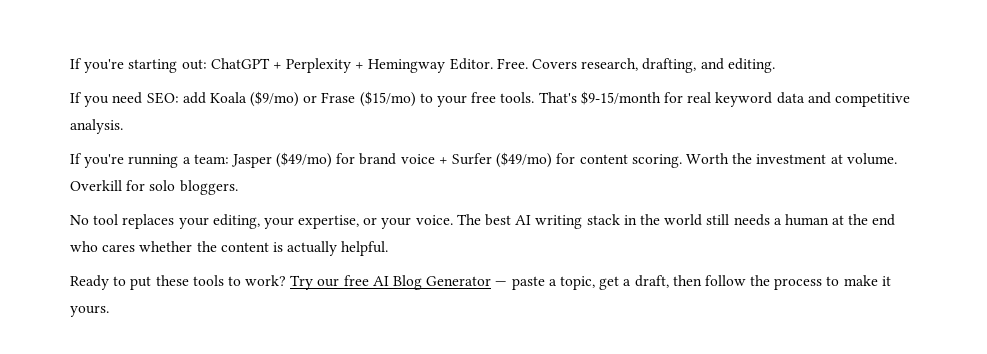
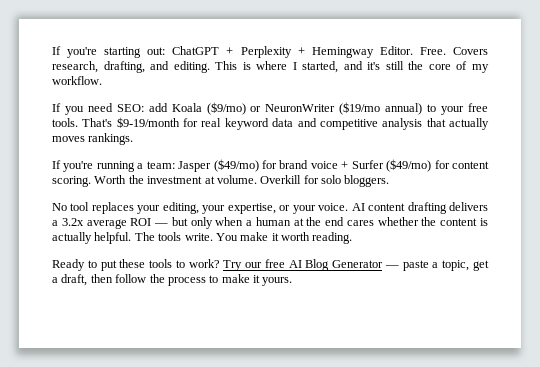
(775, 65) none -> [215,61,490,73] [52,76,102,85] This is where I started, and it's still the core of my workflow.
[321,91,416,107] Frase ($15/mo) -> [265,102,423,115] NeuronWriter ($19/mo annual)
[580,91,661,105] $9-15/month -> [116,117,180,128] $9-19/month
[70,119,123,134] analysis. -> [382,118,490,130] [52,133,134,145] analysis that actually moves rankings.
[456,214,770,229] The best AI writing stack in the world still needs -> [351,202,488,214] [52,217,244,229] AI content drafting delivers a 3.2x average ROI — but only when
[70,241,98,252] who -> (345, 221) none
(389, 248) none -> [134,232,353,244] The tools write. You make it worth reading.

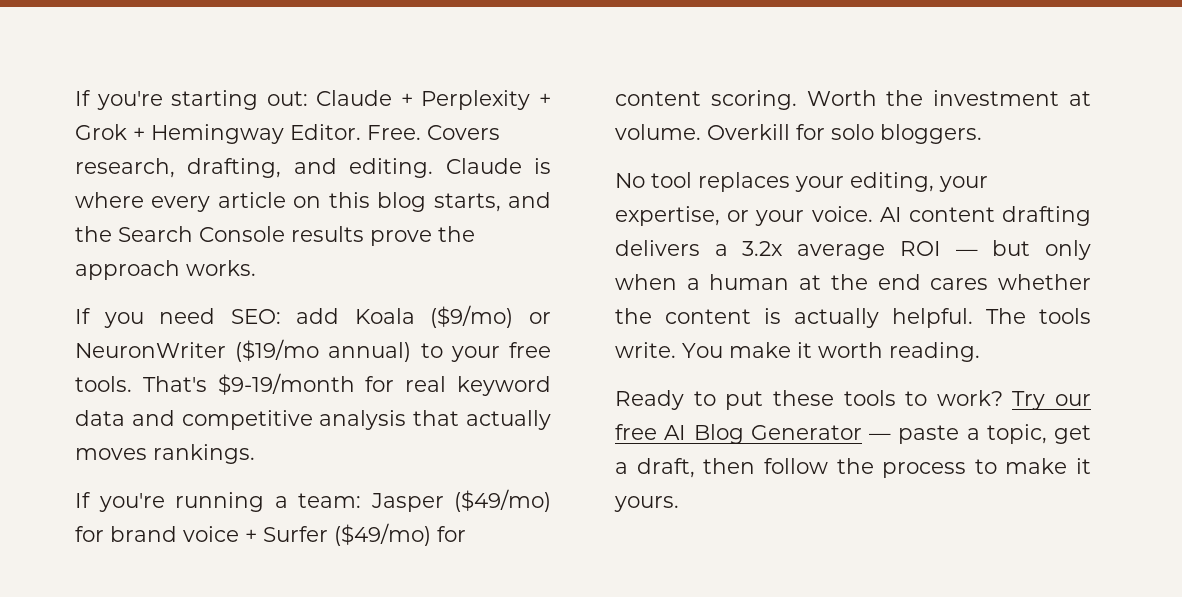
[172,46,220,55] ChatGPT -> [316,90,393,106] Claude
(305, 51) none -> [75,124,145,140] Grok +
[215,61,238,70] This -> [445,158,522,174] Claude
[292,61,490,73] [52,76,102,85] I started, and it's still the core of my workflow. -> [151,192,551,212] [75,226,475,246] [75,260,256,280] every article on this blog starts, and the Search Console results prove the approach works.

